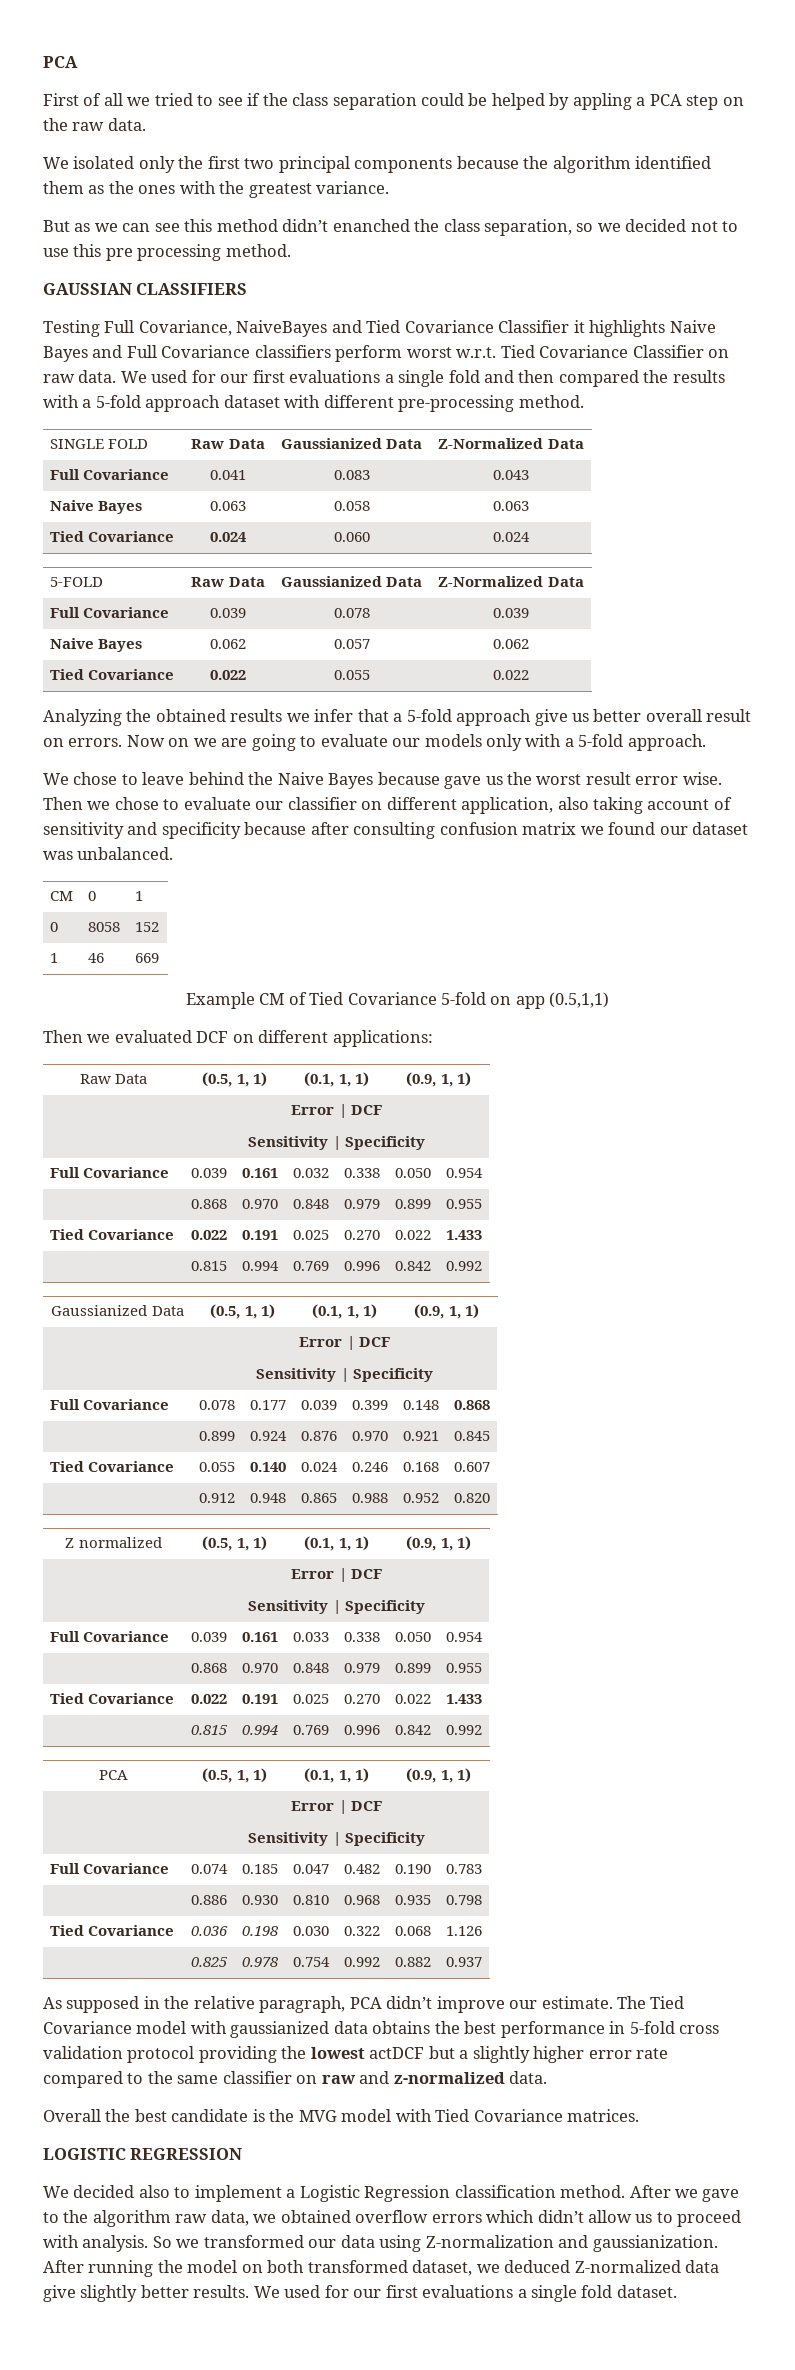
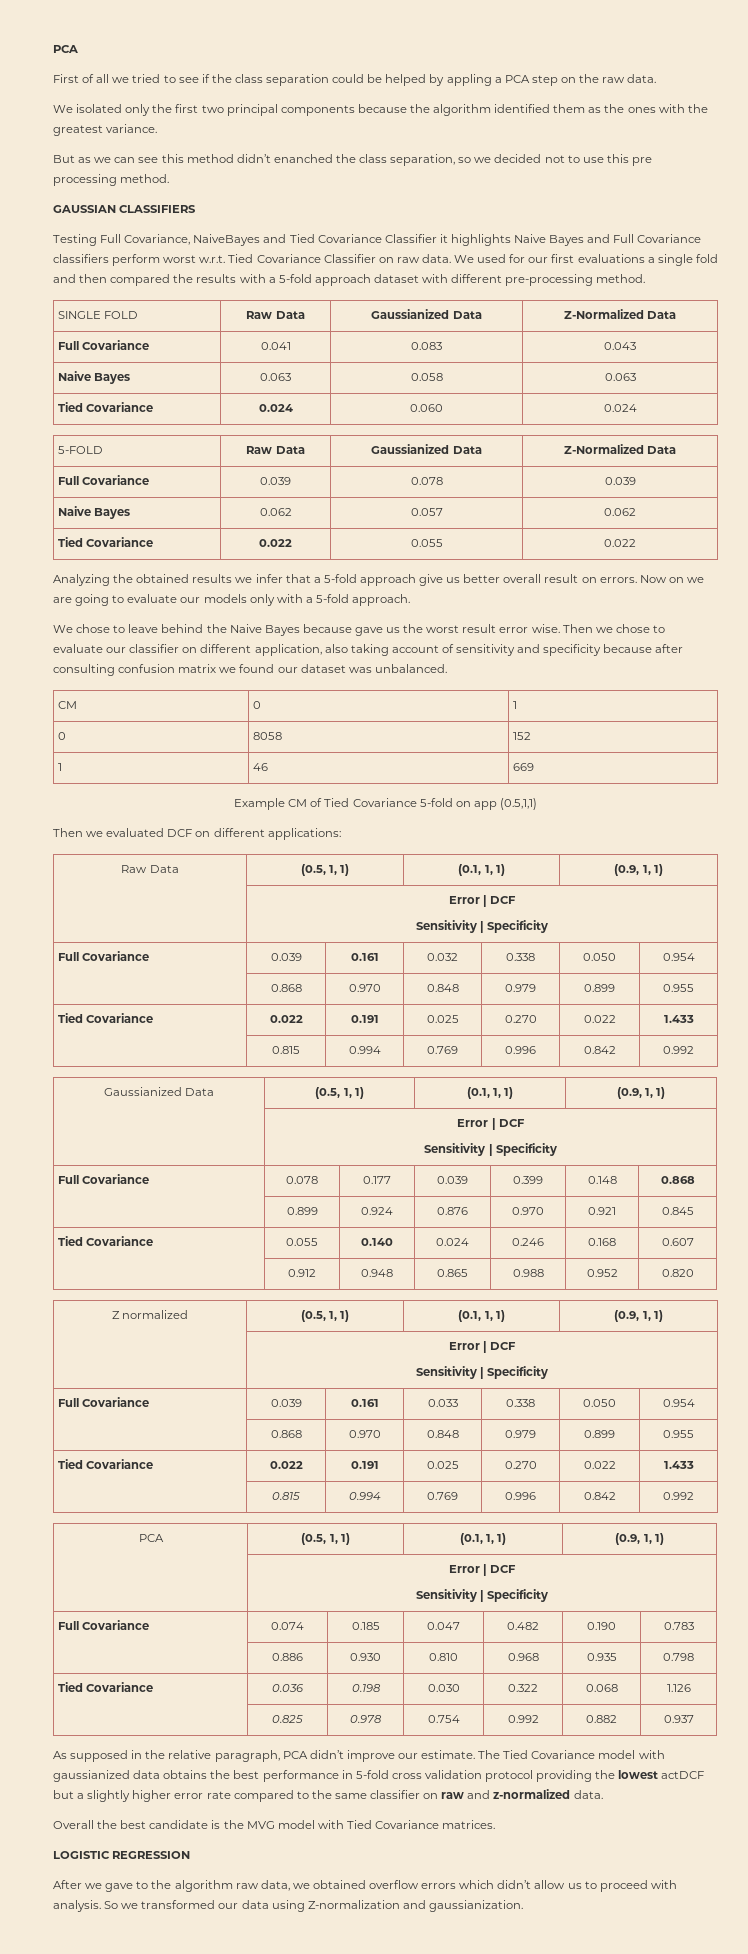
[43,2185,626,2202] We decided also to implement a Logistic Regression classification method. -> (191, 1855) none
[43,2260,720,2277] [43,2285,677,2302] After running the model on both transformed dataset, we deduced Z-normalized data give slightly better results. We used for our first evaluations a single fold dataset. -> (523, 1906) none

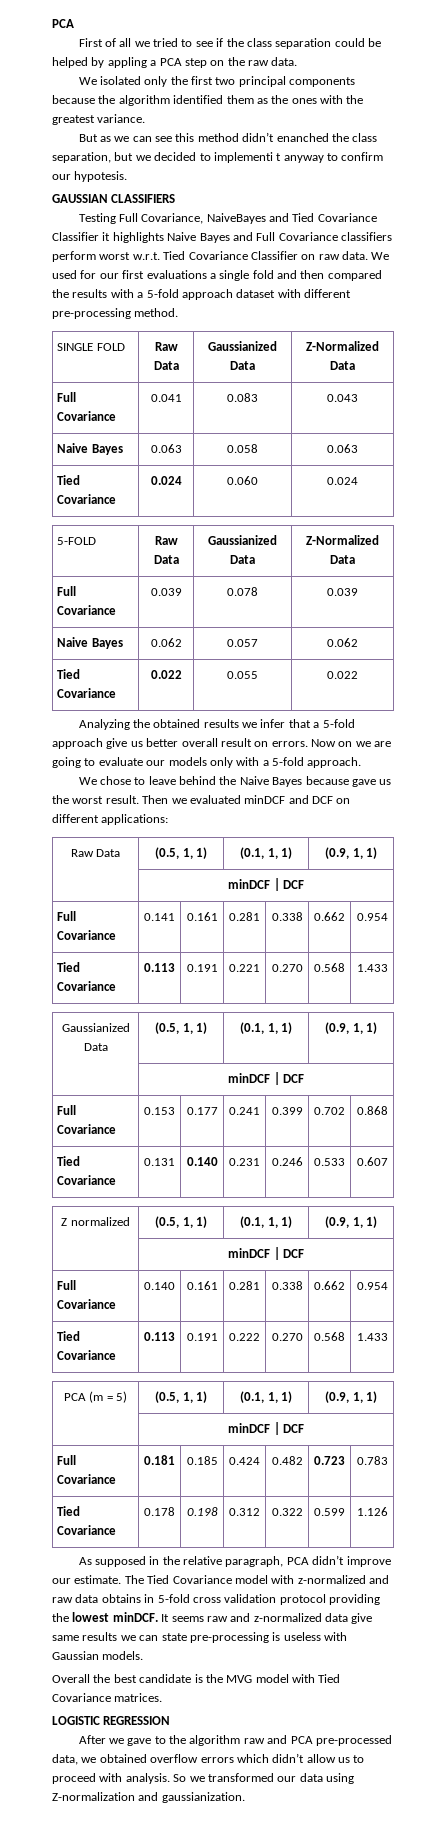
[458,157,472,163] so -> [114,152,134,161] but
[544,154,652,166] [53,174,170,186] not to use this pre processing method. -> [199,152,384,163] [52,171,128,182] to implementi t anyway to confirm our hypotesis.
[462,624,665,633] [53,644,684,656] [53,664,447,676] [58,701,78,709] [253,701,262,709] [513,701,518,709] [58,732,67,740] [253,732,283,740] [513,732,532,740] [58,763,63,771] [253,763,269,771] [513,763,535,771] [234,798,537,810] result error wise. Then we chose to evaluate our classifier on different application, also taking account of sensitivity and specificity because after consulting confusion matrix we found our dataset was unbalanced. // CM | 0 | 1 // 0 | 8058 | 152 // 1 | 46 | 669 // Example CM of Tied Covariance 5-fold on app (0.5,1,1) // -> [105,795,139,804] result.
(165, 832) none -> [244,795,309,804] minDCF and
[448,895,517,907] [415,920,549,933] [58,951,150,961] [270,953,302,961] [350,953,379,961] [427,953,458,961] [506,953,535,961] [583,953,616,961] [662,953,695,961] [270,984,302,992] [348,984,381,992] [426,984,459,992] [505,984,536,992] [584,984,615,992] [663,984,694,992] [58,1013,154,1023] [269,1015,303,1023] [350,1015,379,1023] [426,1015,459,1023] [504,1015,537,1023] [583,1015,616,1023] [663,1015,694,1023] [272,1046,300,1054] [348,1046,381,1054] [427,1046,458,1054] [505,1046,536,1054] [583,1046,616,1054] [663,1046,694,1054] Error | DCF // Sensitivity | Specificity // Full Covariance | 0.039 | 0.161 | 0.032 | 0.338 | 0.050 | 0.954 // | 0.868 | 0.970 | 0.848 | 0.979 | 0.899 | 0.955 // Tied Covariance | 0.022 | 0.191 | 0.025 | 0.270 | 0.022 | 1.433 // | 0.815 | 0.994 | 0.769 | 0.996 | 0.842 | 0.992 -> [228,878,304,891] [57,911,77,921] [57,930,117,940] [144,913,175,921] [186,912,218,921] [229,912,260,921] [271,912,303,921] [314,912,345,921] [356,913,388,921] [57,962,81,972] [57,981,117,991] [144,963,175,972] [186,964,218,972] [229,964,260,972] [271,964,303,972] [314,963,345,972] [356,964,388,972] minDCF | DCF // Full Covariance | 0.141 | 0.161 | 0.281 | 0.338 | 0.662 | 0.954 // Tied Covariance | 0.113 | 0.191 | 0.221 | 0.270 | 0.568 | 1.433
[457,1118,525,1130] [424,1143,557,1156] [58,1174,150,1184] [286,1176,318,1184] Error | DCF // Sensitivity | Specificity // Full Covariance | 0.078 -> [228,1072,304,1085] [57,1105,77,1115] [57,1124,117,1134] [144,1107,175,1115] minDCF | DCF // Full Covariance | 0.153
[437,1176,468,1184] 0.039 -> [229,1107,260,1115] 0.241
[587,1176,617,1184] [660,1176,695,1184] [286,1207,318,1215] [361,1207,393,1215] [437,1207,468,1215] [512,1207,544,1215] [588,1207,616,1215] [661,1207,694,1215] [58,1236,154,1246] [286,1238,318,1246] [361,1238,393,1246] [436,1238,469,1246] 0.148 | 0.868 // | 0.899 | 0.924 | 0.876 | 0.970 | 0.921 | 0.845 // Tied Covariance | 0.055 | 0.140 | 0.024 -> [314,1107,345,1115] [356,1106,388,1115] [57,1156,81,1166] [57,1175,117,1185] [144,1158,175,1166] [186,1157,218,1166] [229,1158,260,1166] 0.702 | 0.868 // Tied Covariance | 0.131 | 0.140 | 0.231
[588,1238,616,1246] 0.168 -> [314,1158,345,1166] 0.533
[288,1269,316,1277] [361,1269,393,1277] [437,1269,468,1277] [512,1269,544,1277] [586,1269,618,1277] [661,1269,694,1277] // | 0.912 | 0.948 | 0.865 | 0.988 | 0.952 | 0.820 -> (388, 1161) none
[448,1341,517,1353] [415,1366,549,1379] [58,1397,150,1407] [270,1399,302,1407] [350,1399,379,1407] [427,1399,458,1407] [506,1399,535,1407] [583,1399,616,1407] [662,1399,695,1407] [270,1430,302,1438] [348,1430,381,1438] [426,1430,459,1438] [505,1430,536,1438] [584,1430,615,1438] [663,1430,694,1438] [58,1459,154,1469] [269,1461,303,1469] [350,1461,379,1469] [426,1461,459,1469] [504,1461,537,1469] [583,1461,616,1469] [663,1461,694,1469] [272,1492,300,1500] [348,1492,381,1500] [427,1492,458,1500] [505,1492,536,1500] [583,1492,616,1500] [663,1492,694,1500] [138,1534,164,1542] [301,1533,350,1545] [459,1533,507,1545] [615,1533,664,1545] [448,1564,517,1576] [415,1589,549,1602] [58,1620,150,1630] [271,1622,304,1630] Error | DCF // Sensitivity | Specificity // Full Covariance | 0.039 | 0.161 | 0.033 | 0.338 | 0.050 | 0.954 // | 0.868 | 0.970 | 0.848 | 0.979 | 0.899 | 0.955 // Tied Covariance | 0.022 | 0.191 | 0.025 | 0.270 | 0.022 | 1.433 // | 0.815 | 0.994 | 0.769 | 0.996 | 0.842 | 0.992 // PCA | (0.5, 1, 1) | (0.1, 1, 1) | (0.9, 1, 1) // | Error | DCF // Sensitivity | Specificity // Full Covariance | 0.074 -> [228,1247,304,1260] [57,1280,77,1290] [57,1299,117,1309] [144,1282,175,1290] [186,1281,218,1290] [229,1281,260,1290] [271,1281,303,1290] [314,1281,345,1290] [356,1282,388,1290] [57,1331,81,1341] [57,1350,117,1360] [144,1332,175,1341] [186,1333,218,1341] [229,1333,260,1341] [271,1333,303,1341] [314,1332,345,1341] [356,1333,388,1341] [63,1391,128,1403] [155,1391,207,1403] [240,1391,292,1403] [325,1391,377,1403] [228,1422,304,1435] [57,1455,77,1465] [57,1474,117,1484] [144,1455,175,1465] minDCF | DCF // Full Covariance | 0.140 | 0.161 | 0.281 | 0.338 | 0.662 | 0.954 // Tied Covariance | 0.113 | 0.191 | 0.222 | 0.270 | 0.568 | 1.433 // PCA (m = 5) | (0.5, 1, 1) | (0.1, 1, 1) | (0.9, 1, 1) // | minDCF | DCF // Full Covariance | 0.181
[427,1622,460,1630] 0.047 -> [229,1457,260,1465] 0.424
[587,1622,616,1630] 0.190 -> [314,1456,345,1465] 0.723
[272,1653,303,1661] [350,1653,381,1661] [429,1653,458,1661] [507,1653,539,1661] [586,1653,617,1661] [663,1653,694,1661] [58,1682,154,1692] [272,1684,304,1692] // | 0.886 | 0.930 | 0.810 | 0.968 | 0.935 | 0.798 // Tied Covariance | 0.036 -> [57,1506,81,1516] [57,1525,117,1535] [144,1507,175,1516] // Tied Covariance | 0.178
[427,1684,460,1692] 0.030 -> [229,1508,260,1516] 0.312
[585,1684,618,1692] 0.068 -> [314,1508,345,1516] 0.599
[272,1715,303,1723] [350,1715,382,1723] [427,1715,460,1723] [507,1715,539,1723] [586,1715,617,1723] [663,1715,694,1723] // | 0.825 | 0.978 | 0.754 | 0.992 | 0.882 | 0.937 -> (388, 1511) none
[53,1770,339,1782] gaussianized data obtains the best performance -> [297,1575,389,1584] [52,1594,141,1603] z-normalized and raw data obtains
[661,1771,705,1779] [53,1789,603,1802] actDCF but a slightly higher error rate compared to the same classifier on raw and z-normalized data. -> [112,1612,373,1624] [52,1632,347,1643] [52,1651,144,1660] minDCF. It seems raw and z-normalized data give same results we can state pre-processing is useless with Gaussian models.
(259, 1886) none -> [267,1735,392,1746] and PCA pre-processed

